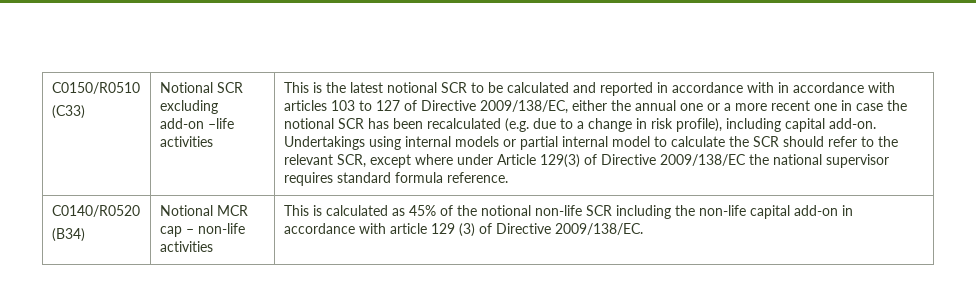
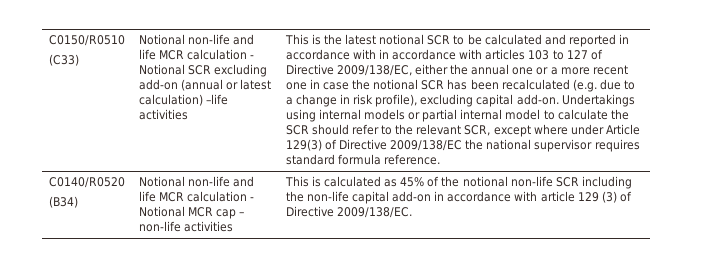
[216,82,243,93] [159,100,218,114] [159,118,204,129] SCR excluding add-on -> [187,34,255,45] [138,49,255,60] [138,64,268,77] [138,79,272,91] [138,94,203,106] non-life and life MCR calculation - Notional SCR excluding add-on (annual or latest calculation)
[725,118,781,132] including -> [420,94,474,107] excluding
(213, 210) none -> [187,176,255,187] [138,191,255,202] [138,206,185,217] non-life and life MCR calculation - Notional

